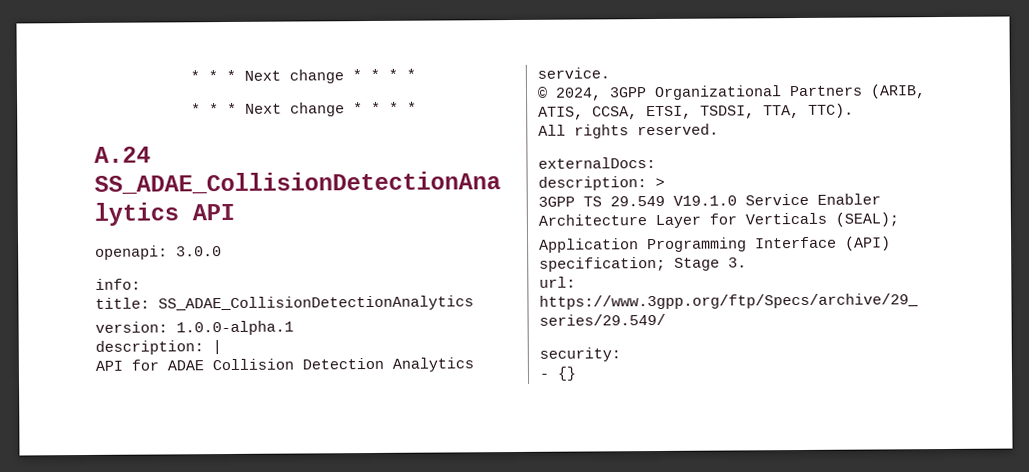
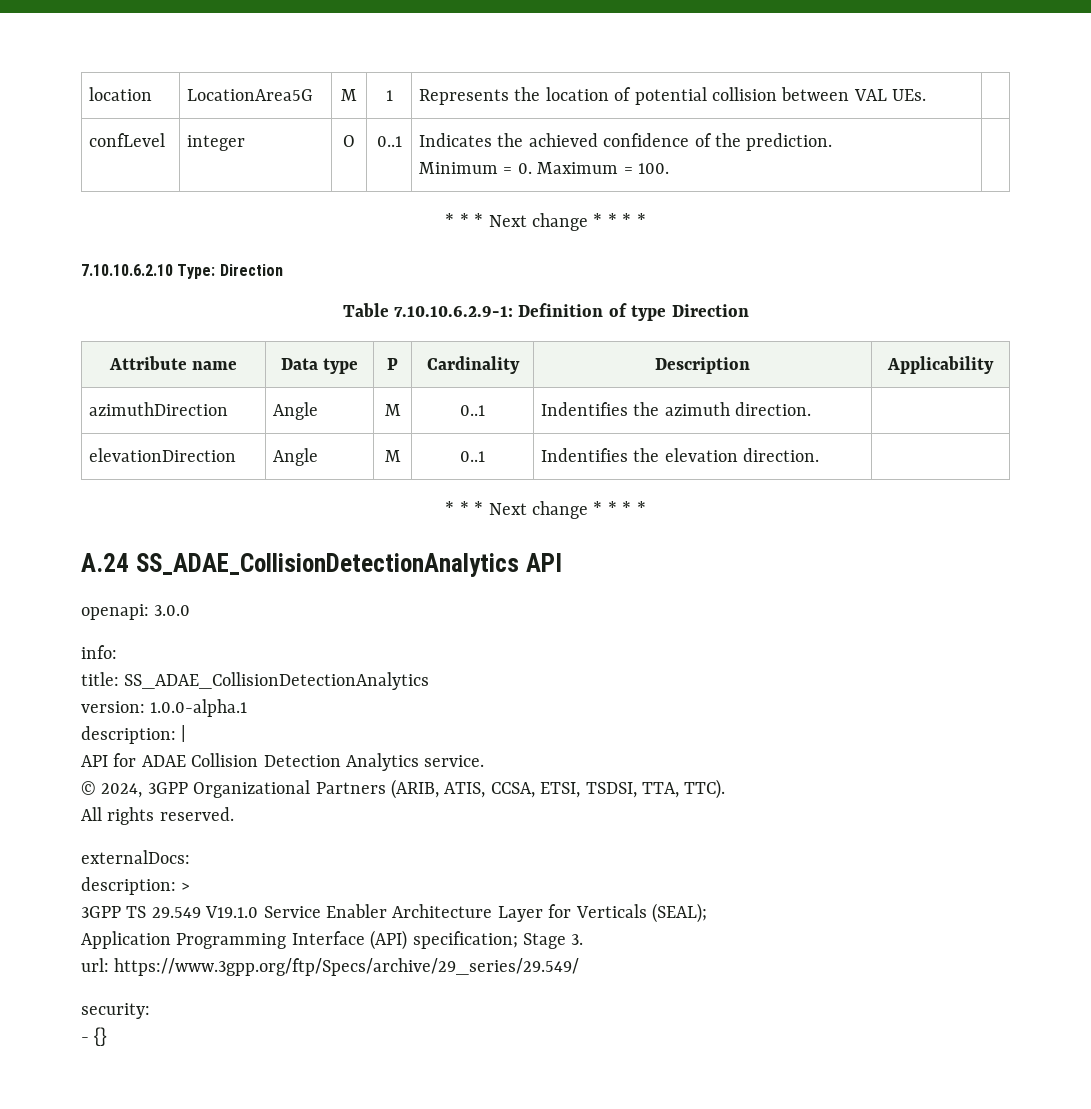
[190,68,416,84] * * * Next change * * * * -> [89,87,153,101] [187,89,314,101] [341,89,357,101] [385,90,393,101] [419,87,927,105] [89,133,166,147] [187,135,246,151] [343,135,355,147] [376,136,402,147] [419,133,833,151] [419,162,670,174] [445,213,646,231] [81,264,283,279] [342,303,749,321] [108,356,238,370] [280,358,359,374] [387,358,398,370] [426,356,520,374] [655,357,750,374] [887,356,994,374] [89,402,229,416] [273,402,319,420] [384,404,401,416] [460,405,485,416] [541,402,812,416] [89,448,237,462] [273,448,319,466] [384,450,401,462] [460,451,485,462] [541,448,820,462] location | LocationArea5G | M | 1 | Represents the location of potential collision between VAL UEs. | // confLevel | integer | O | 0..1 | Indicates the achieved confidence of the prediction. // Minimum = 0. Maximum = 100. | // * * * Next change * * * * // 7.10.10.6.2.10 Type: Direction // Table 7.10.10.6.2.9-1: Definition of type Direction // Attribute name | Data type | P | Cardinality | Description | Applicability // azimuthDirection | Angle | M | 0..1 | Indentifies the azimuth direction. | // elevationDirection | Angle | M | 0..1 | Indentifies the elevation direction. |

